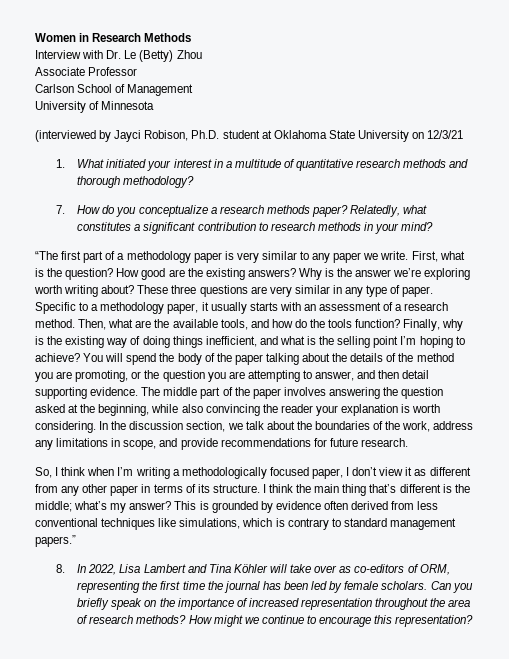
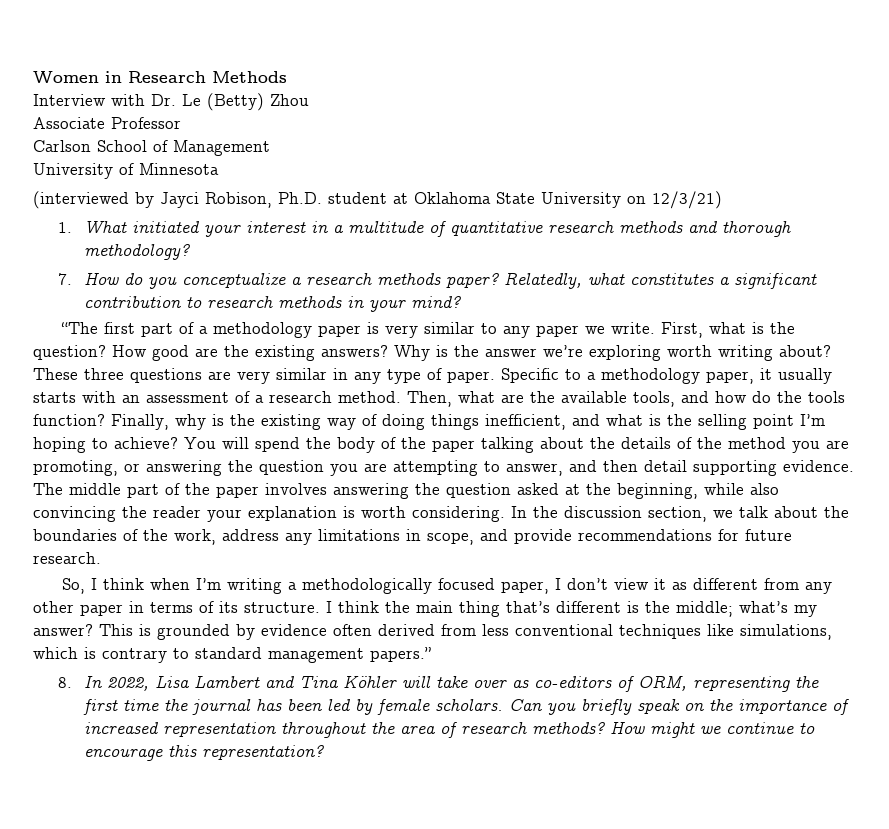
[427,130,464,139] 12/3/21 -> [652,191,722,209] 12/3/21)
(142, 375) none -> [146,460,222,476] answering

